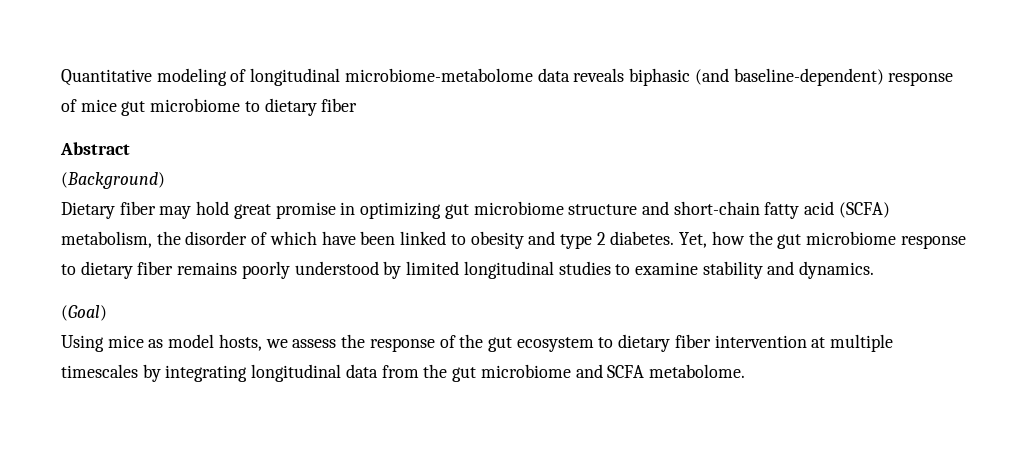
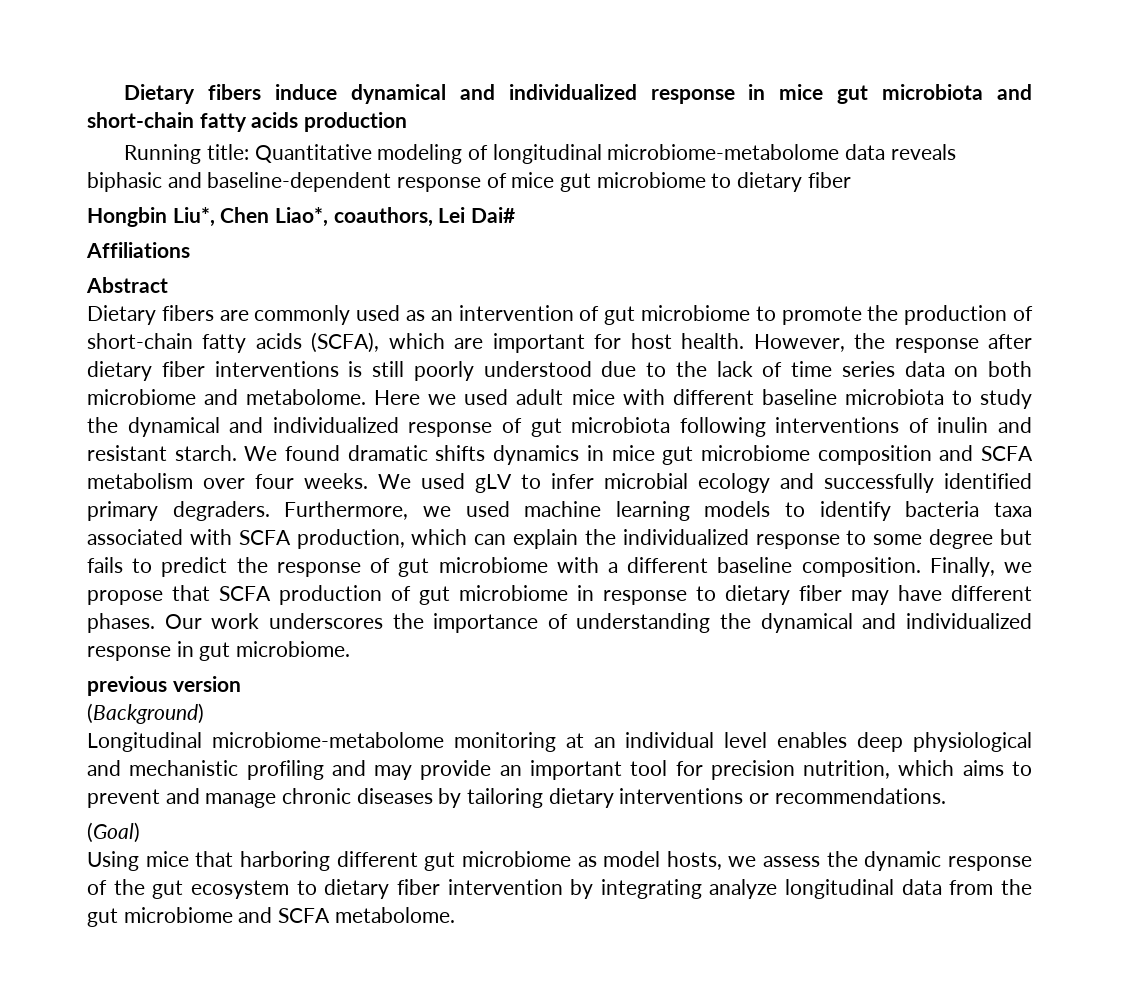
(61, 77) none -> [124,84,1032,104] [87,112,408,132] [124,144,249,164] Dietary fibers induce dynamical and individualized response in mice gut microbiota and short-chain fatty acids production // Running title:
[694,68,884,86] (and baseline-dependent) -> [167,172,392,192] and baseline-dependent
(358, 105) none -> [87,207,516,227] [86,242,190,258] // Hongbin Liu*, Chen Liao*, coauthors, Lei Dai# // Affiliations
[61,172,165,189] [61,201,890,219] [61,231,966,249] [61,261,875,279] [61,305,107,321] [61,335,144,352] // (Background) // Dietary fiber may hold great promise in optimizing gut microbiome structure and short-chain fatty acid (SCFA) metabolism, the disorder of which have been linked to obesity and type 2 diabetes. Yet, how the gut microbiome response to dietary fiber remains poorly understood by limited longitudinal studies to examine stability and dynamics. // (Goal) // Using mice -> [87,305,1033,325] [87,332,1032,353] [87,361,1032,381] [87,389,1033,409] [87,417,1032,437] [87,445,1034,465] [87,473,1032,493] [87,501,1032,521] [87,529,1032,549] [87,557,1032,577] [87,585,1032,605] [87,613,1032,633] [87,641,351,661] [87,676,241,696] [87,703,204,724] [87,732,1033,752] [87,760,1033,780] [87,788,946,808] [87,822,140,843] [87,851,571,871] // Dietary fibers are commonly used as an intervention of gut microbiome to promote the production of short-chain fatty acids (SCFA), which are important for host health. However, the response after dietary fiber interventions is still poorly understood due to the lack of time series data on both microbiome and metabolome. Here we used adult mice with different baseline microbiota to study the dynamical and individualized response of gut microbiota following interventions of inulin and resistant starch. We found dramatic shifts dynamics in mice gut microbiome composition and SCFA metabolism over four weeks. We used gLV to infer microbial ecology and successfully identified primary degraders. Furthermore, we used machine learning models to identify bacteria taxa associated with SCFA production, which can explain the individualized response to some degree but fails to predict the response of gut microbiome with a different baseline composition. Finally, we propose that SCFA production of gut microbiome in response to dietary fiber may have different phases. Our work underscores the importance of understanding the dynamical and individualized response in gut microbiome. // previous version // (Background) // Longitudinal microbiome-metabolome monitoring at an individual level enables deep physiological and mechanistic profiling and may provide an important tool for precision nutrition, which aims to prevent and manage chronic diseases by tailoring dietary interventions or recommendations. // (Goal) // Using mice that harboring different gut microbiome
(366, 341) none -> [864,851,942,871] dynamic
[811,334,894,352] [61,364,138,378] at multiple timescales -> (563, 887) none
(248, 373) none -> [709,879,778,899] analyze

